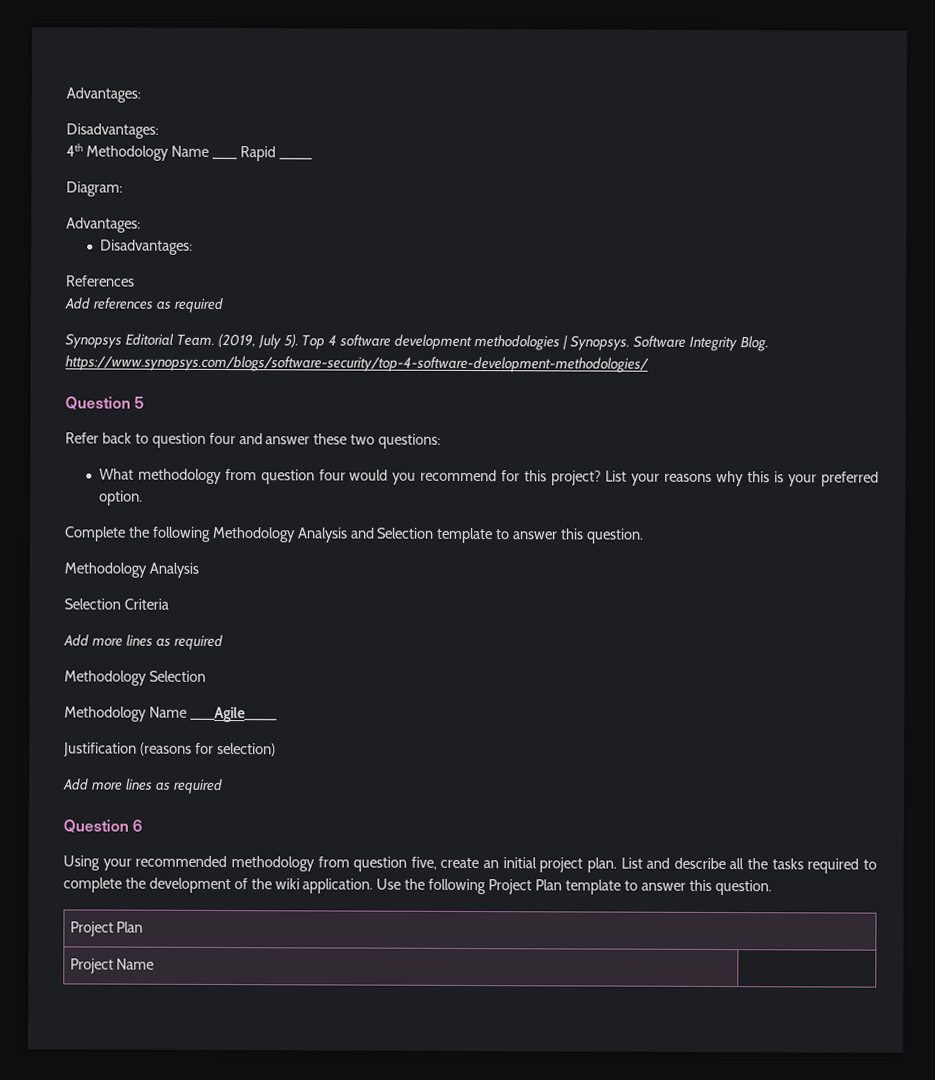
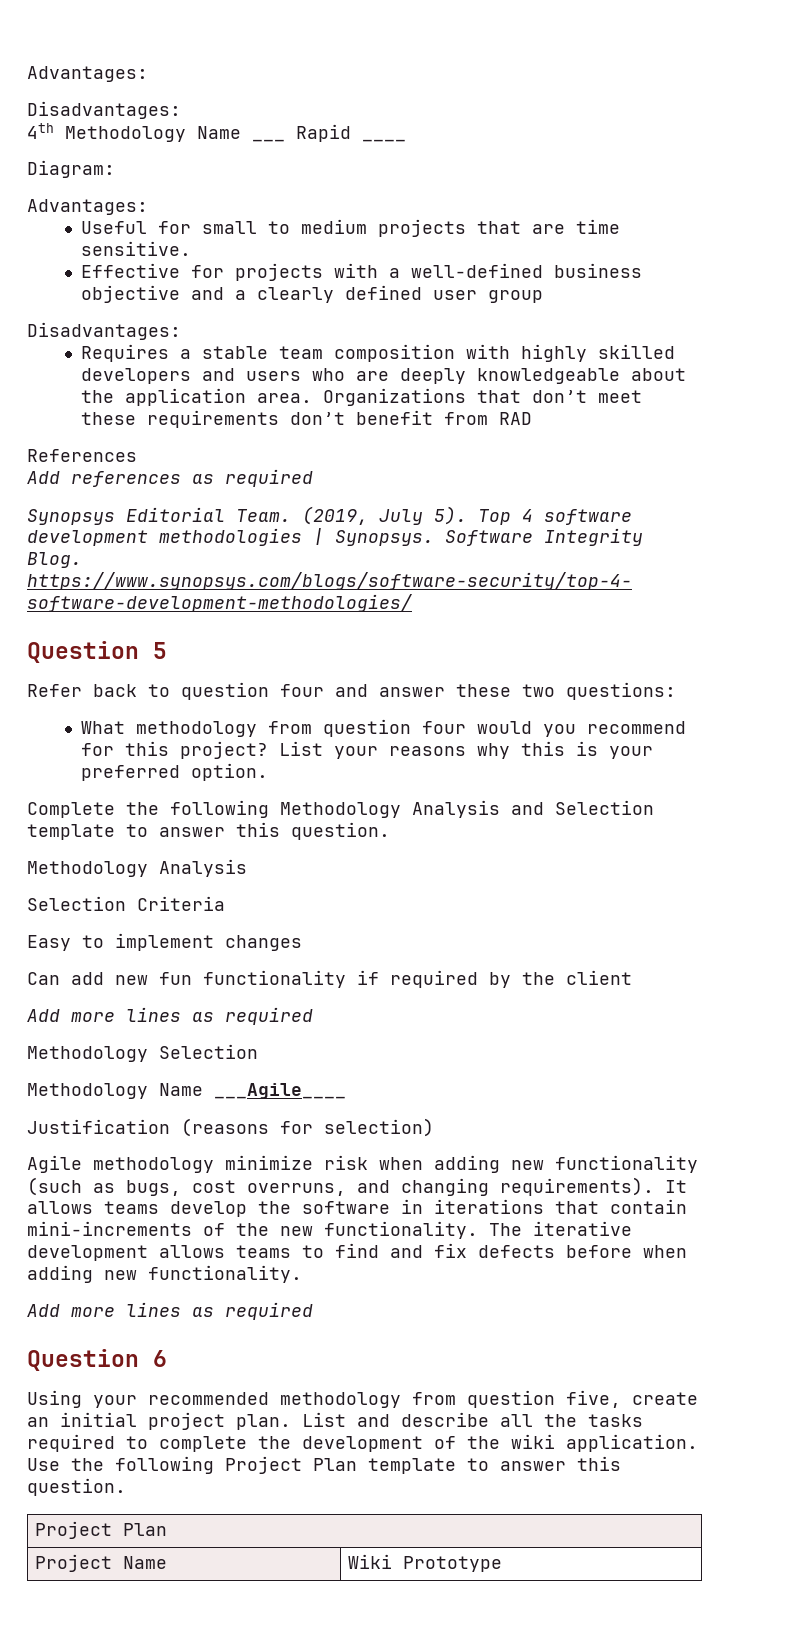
[99,239,193,255] Disadvantages: -> [81,219,621,237] [81,241,192,256] [81,263,643,281] [81,285,544,303] [27,322,181,340] [81,344,676,362] [81,368,687,384] [81,388,643,406] [81,410,533,428] Useful for small to medium projects that are time sensitive. // Effective for projects with a well-defined business objective and a clearly defined user group // Disadvantages: // Requires a stable team composition with highly skilled developers and users who are deeply knowledgeable about the application area. Organizations that don’t meet these requirements don’t benefit from RAD
(169, 604) none -> [27,933,302,951] [27,970,632,988] // Easy to implement changes // Can add new fun functionality if required by the client
(276, 749) none -> [27,1155,698,1173] [27,1177,687,1196] [27,1199,687,1217] [27,1221,632,1239] [27,1243,687,1261] [27,1265,302,1283] // Agile methodology minimize risk when adding new functionality (such as bugs, cost overruns, and changing requirements). It allows teams develop the software in iterations that contain mini-increments of the new functionality. The iterative development allows teams to find and fix defects before when adding new functionality.
(155, 964) none -> [347,1554,502,1572] Wiki Prototype

